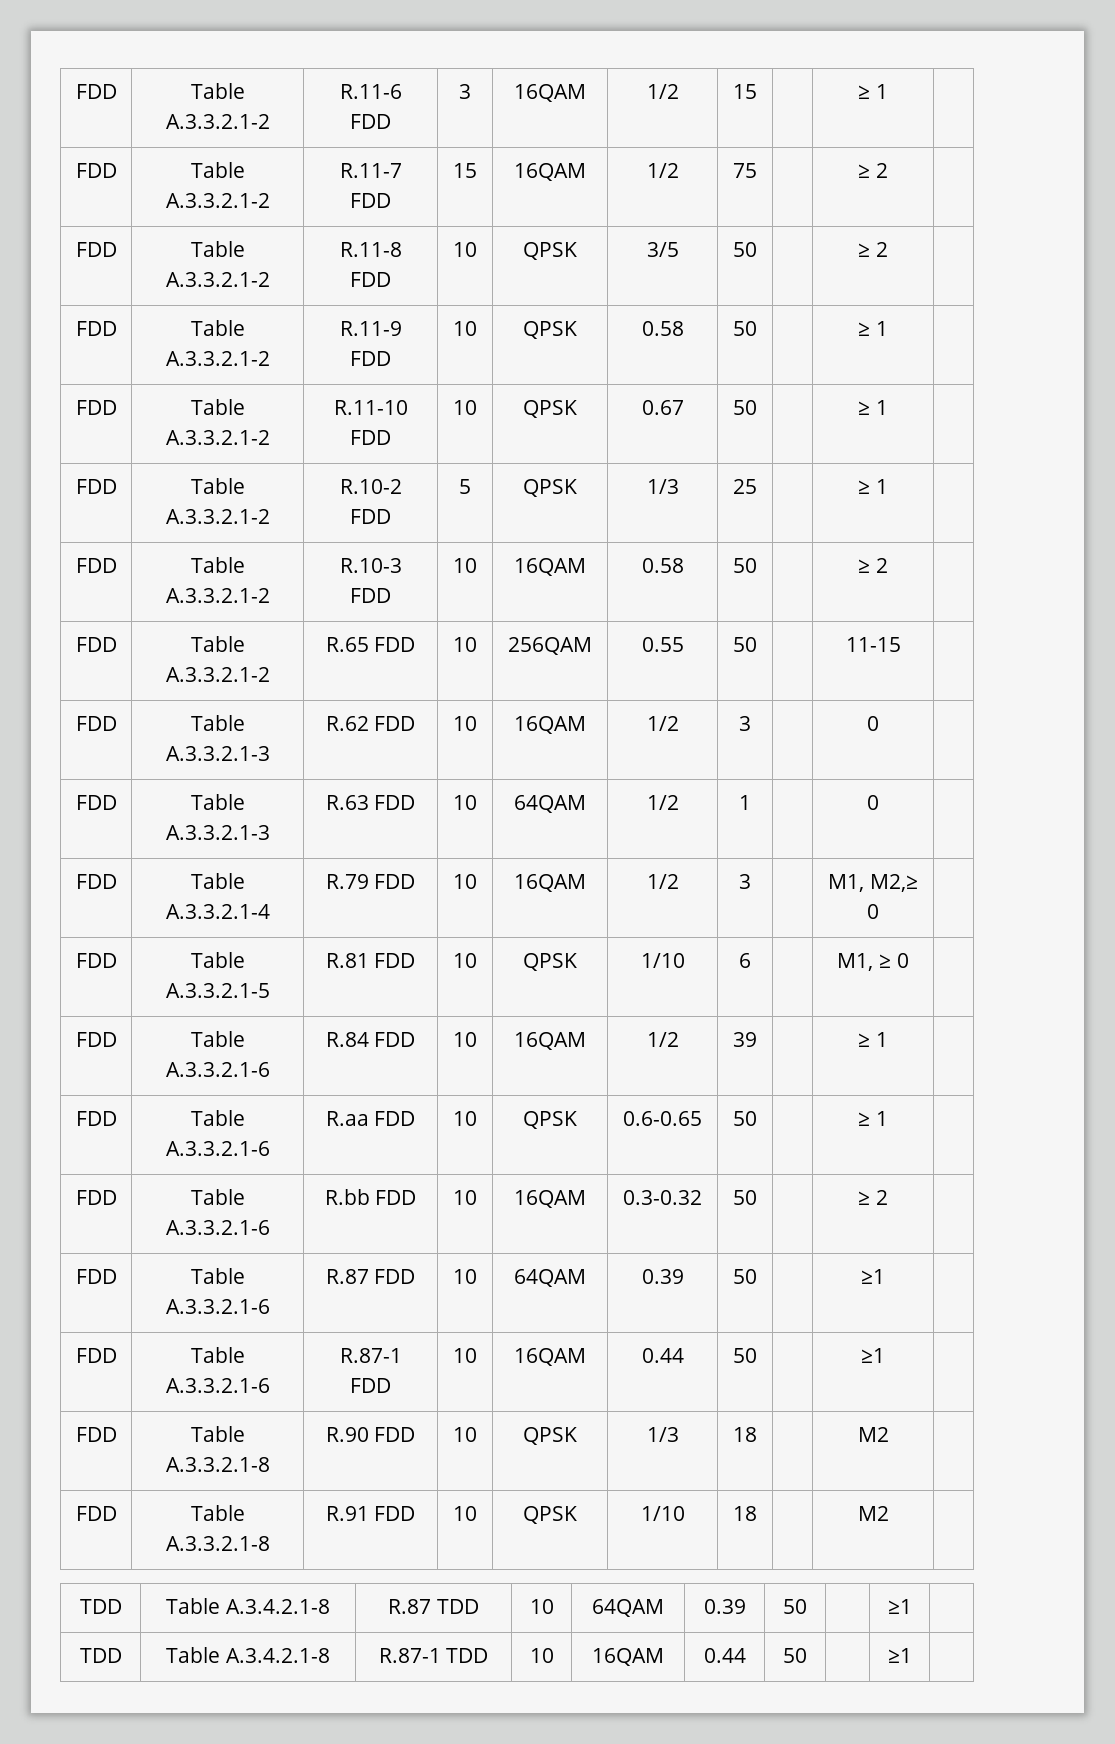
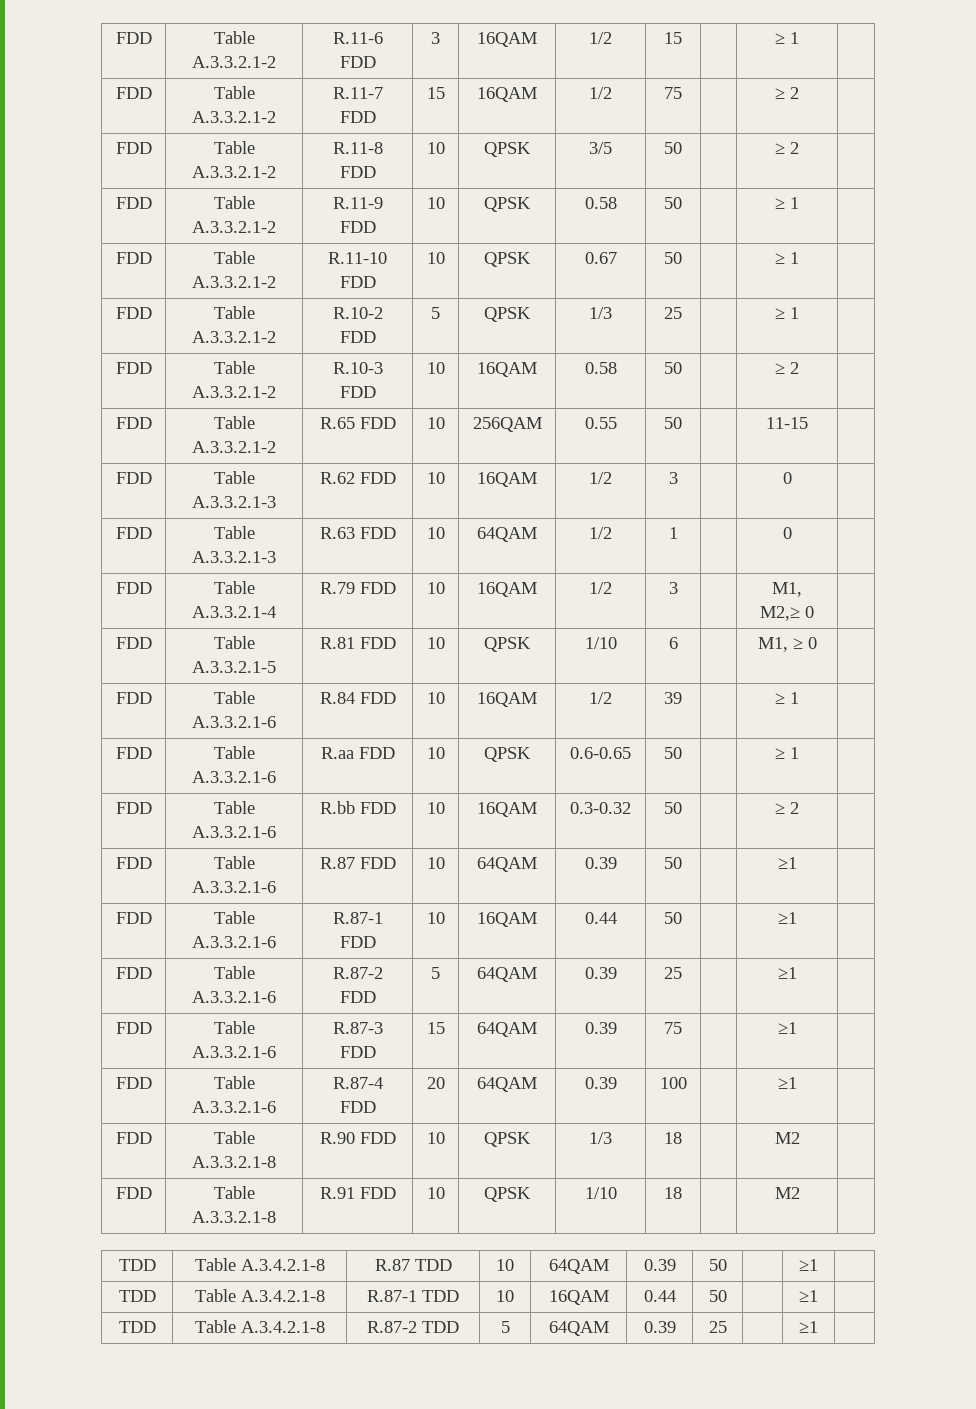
(885, 1355) none -> [115,967,152,979] [213,966,255,979] [192,991,276,1003] [332,967,383,979] [339,991,376,1003] [431,967,440,979] [477,967,537,982] [584,967,617,979] [664,967,682,979] [777,967,797,979] [115,1022,152,1034] [213,1021,255,1034] [192,1046,276,1058] [332,1022,383,1034] [339,1046,376,1058] [426,1022,445,1034] [477,1022,537,1037] [584,1022,617,1034] [664,1022,682,1034] [777,1022,797,1034] [115,1077,152,1089] [213,1076,255,1089] [192,1101,276,1113] [332,1077,383,1089] [339,1101,376,1113] [426,1077,445,1089] [477,1077,537,1092] [584,1077,617,1089] [659,1077,687,1089] [777,1077,797,1089] // FDD | Table A.3.3.2.1-6 | R.87-2 FDD | 5 | 64QAM | 0.39 | 25 | | ≥1 | // FDD | Table A.3.3.2.1-6 | R.87-3 FDD | 15 | 64QAM | 0.39 | 75 | | ≥1 | // FDD | Table A.3.3.2.1-6 | R.87-4 FDD | 20 | 64QAM | 0.39 | 100 | | ≥1 |
(912, 1655) none -> [118,1321,156,1333] [194,1320,325,1333] [367,1321,460,1333] [500,1321,510,1333] [548,1321,609,1336] [643,1321,676,1333] [708,1321,727,1333] [799,1321,818,1333] // TDD | Table A.3.4.2.1-8 | R.87-2 TDD | 5 | 64QAM | 0.39 | 25 | | ≥1 |

